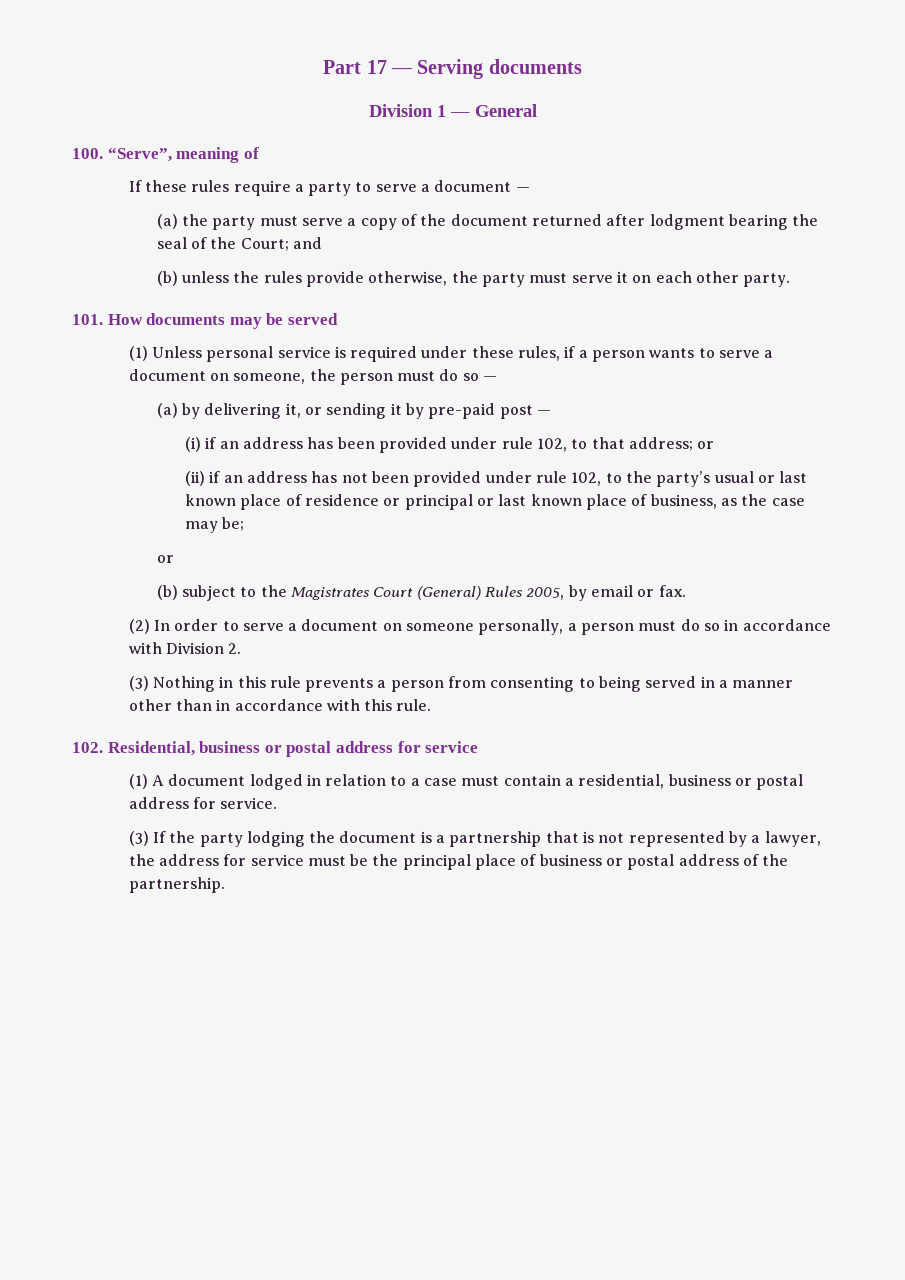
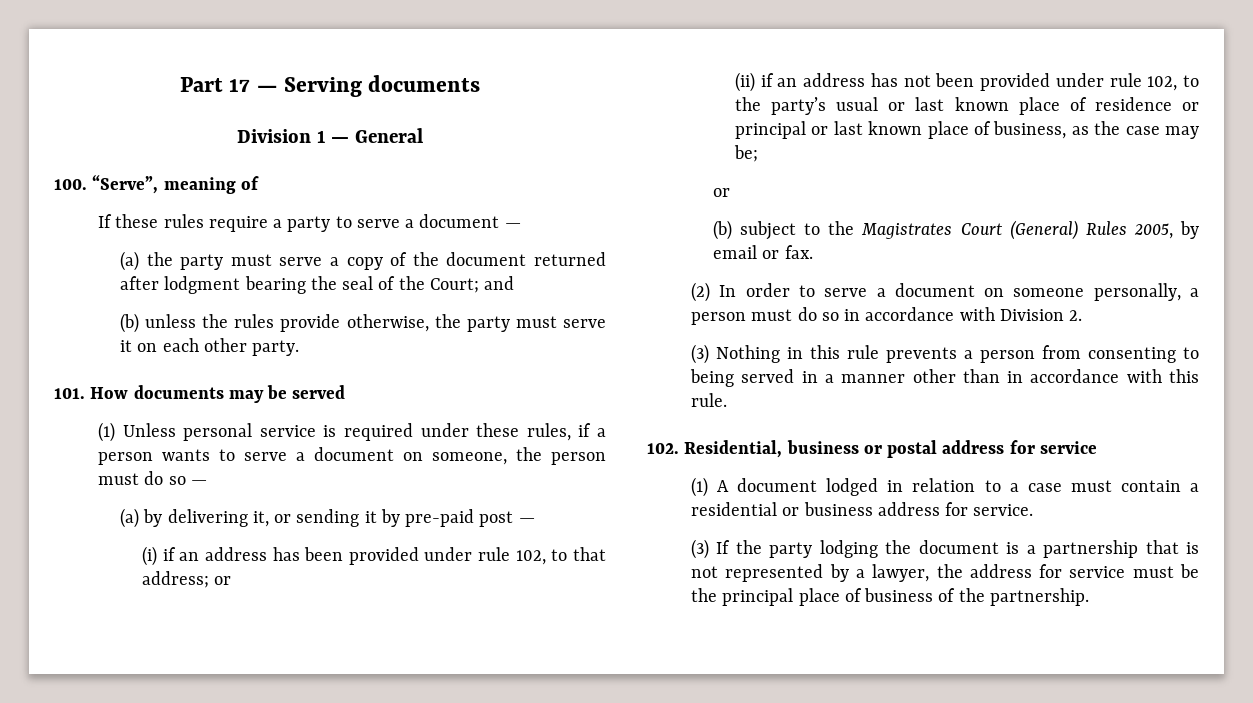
[578,774,804,790] residential, business or postal -> [691,502,873,516] residential or business
[606,854,739,870] or postal address -> (934, 595) none

